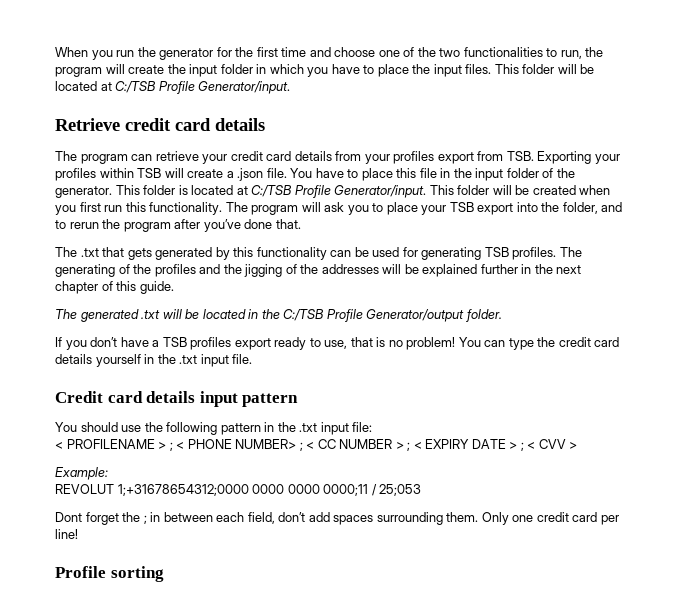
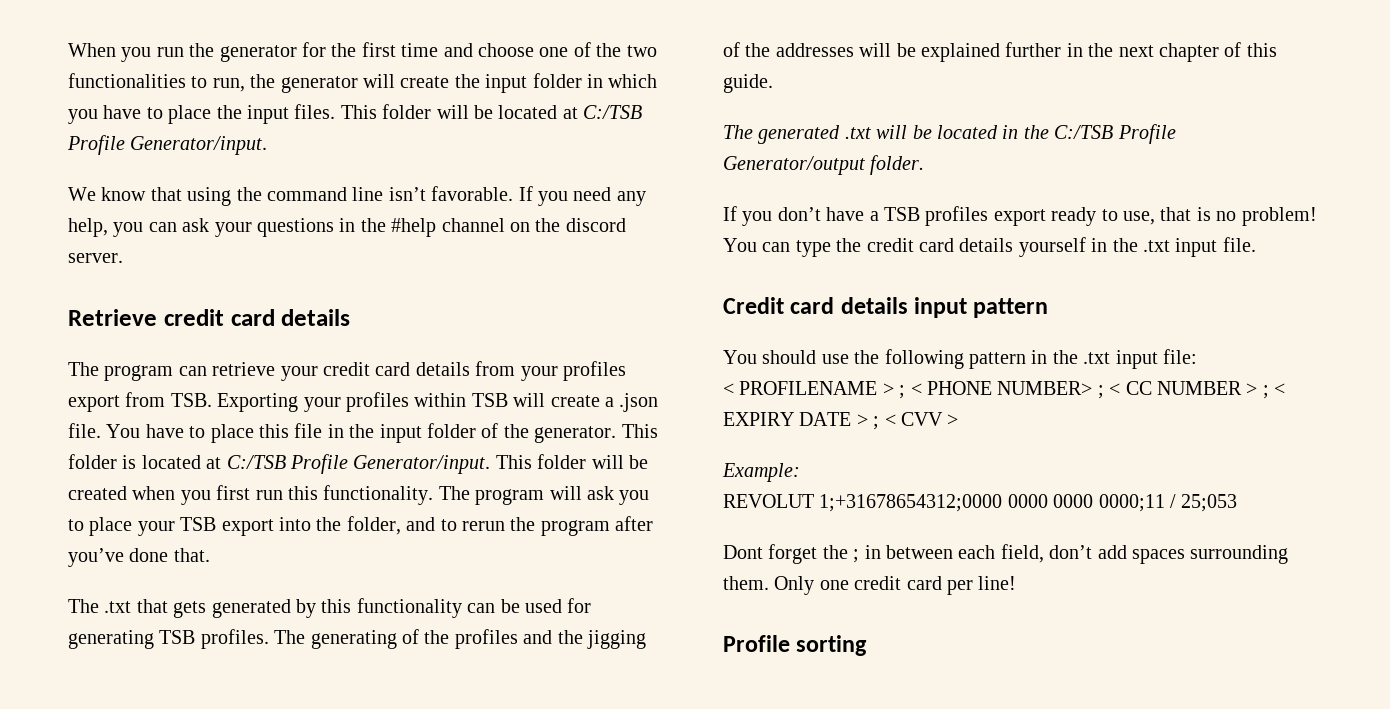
[55,67,102,77] program -> [280,76,358,93] generator
(291, 87) none -> [68,186,646,206] [68,218,626,237] [68,253,123,263] // We know that using the command line isn’t favorable. If you need any help, you can ask your questions in the #help channel on the discord server.

